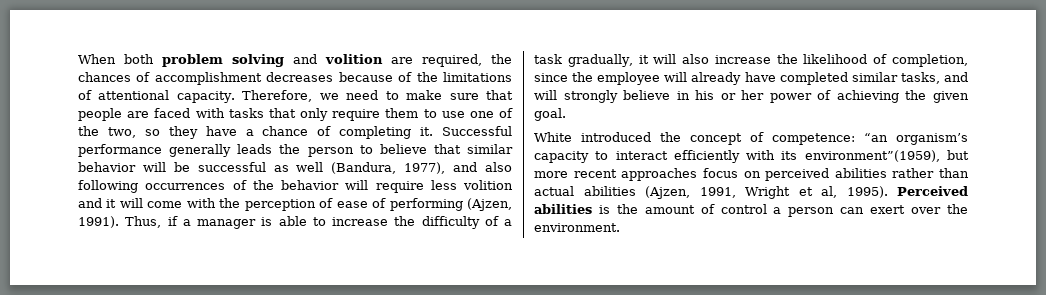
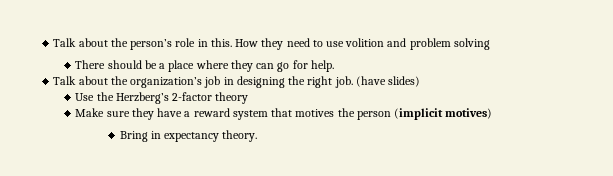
[78,54,512,67] [78,72,512,85] [78,90,513,103] [78,108,513,121] [78,126,512,139] [78,144,513,157] [78,162,512,174] [78,180,513,193] [78,198,512,211] [78,216,512,229] [534,54,968,67] [534,72,968,85] [534,90,969,103] [534,108,566,121] [534,132,968,145] [534,150,969,163] [534,168,969,181] [534,186,968,199] [534,204,969,217] [534,223,620,232] When both problem solving and volition are required, the chances of accomplishment decreases because of the limitations of attentional capacity. Therefore, we need to make sure that people are faced with tasks that only require them to use one of the two, so they have a chance of completing it. Successful performance generally leads the person to believe that similar behavior will be successful as well (Bandura, 1977), and also following occurrences of the behavior will require less volition and it will come with the perception of ease of performing (Ajzen, 1991). Thus, if a manager is able to increase the difficulty of a task gradually, it will also increase the likelihood of completion, since the employee will already have completed similar tasks, and will strongly believe in his or her power of achieving the given goal. // White introduced the concept of competence: “an organism’s capacity to interact efficiently with its environment”(1959), but more recent approaches focus on perceived abilities rather than actual abilities (Ajzen, 1991, Wright et al, 1995). Perceived abilities is the amount of control a person can exert over the environment. -> [53,38,490,50] [75,60,334,72] [53,76,420,88] [75,92,249,104] [75,108,493,120] [119,130,258,142] Talk about the person’s role in this. How they need to use volition and problem solving // There should be a place where they can go for help. // Talk about the organization’s job in designing the right job. (have slides) // Use the Herzberg’s 2-factor theory // Make sure they have a reward system that motives the person (implicit motives) // Bring in expectancy theory.

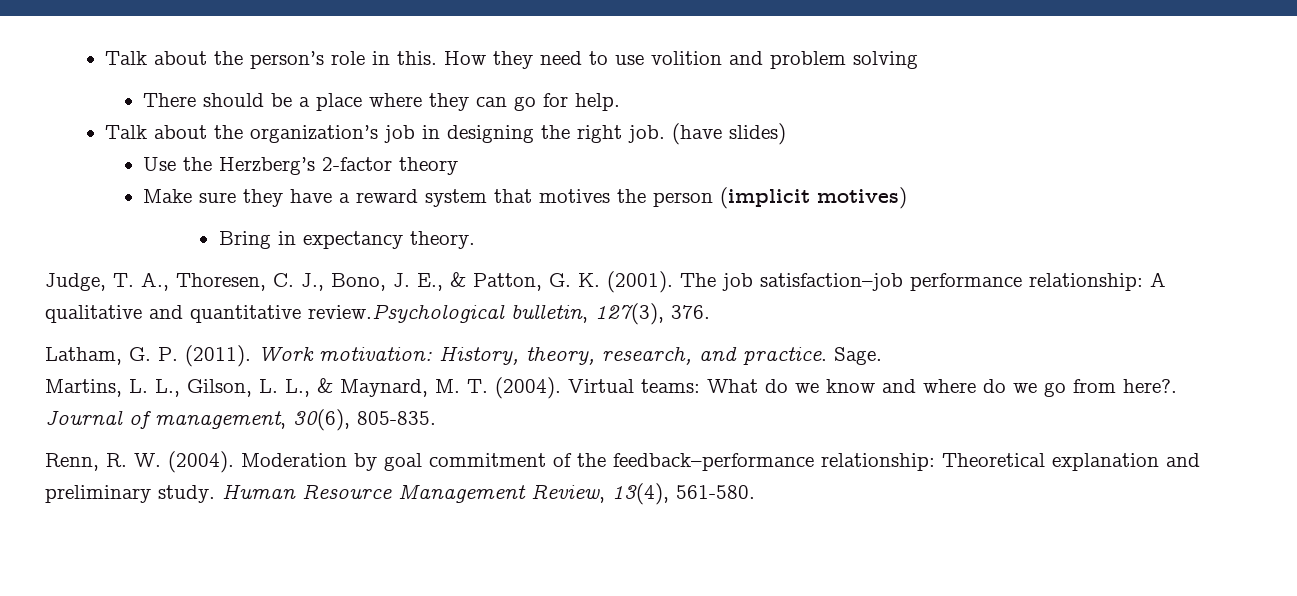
(258, 136) none -> [45,271,1166,293] [45,303,710,325] [45,345,882,367] [45,377,1177,399] [45,409,436,431] [45,451,1200,473] [45,483,755,505] // Judge, T. A., Thoresen, C. J., Bono, J. E., & Patton, G. K. (2001). The job satisfaction–job performance relationship: A qualitative and quantitative review.Psychological bulletin, 127(3), 376. // Latham, G. P. (2011). Work motivation: History, theory, research, and practice. Sage. // Martins, L. L., Gilson, L. L., & Maynard, M. T. (2004). Virtual teams: What do we know and where do we go from here?. Journal of management, 30(6), 805-835. // Renn, R. W. (2004). Moderation by goal commitment of the feedback–performance relationship: Theoretical explanation and preliminary study. Human Resource Management Review, 13(4), 561-580.

